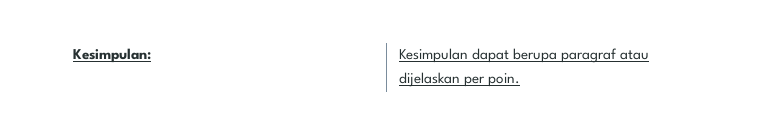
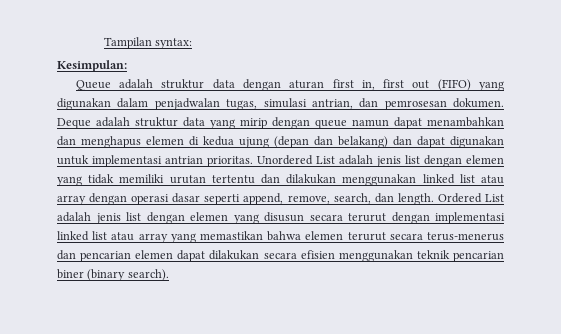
(73, 55) none -> [104,37,193,49] Tampilan syntax: //
[399,48,650,63] [399,72,521,87] Kesimpulan dapat berupa paragraf atau dijelaskan per poin. -> [75,79,505,91] [57,98,504,110] [57,117,504,129] [57,136,504,148] [57,155,504,167] [57,174,504,186] [57,193,504,205] [57,212,505,224] [57,231,504,243] [57,250,504,262] [57,269,169,281] Queue adalah struktur data dengan aturan first in, first out (FIFO) yang digunakan dalam penjadwalan tugas, simulasi antrian, dan pemrosesan dokumen. Deque adalah struktur data yang mirip dengan queue namun dapat menambahkan dan menghapus elemen di kedua ujung (depan dan belakang) dan dapat digunakan untuk implementasi antrian prioritas. Unordered List adalah jenis list dengan elemen yang tidak memiliki urutan tertentu dan dilakukan menggunakan linked list atau array dengan operasi dasar seperti append, remove, search, dan length. Ordered List adalah jenis list dengan elemen yang disusun secara terurut dengan implementasi linked list atau array yang memastikan bahwa elemen terurut secara terus-menerus dan pencarian elemen dapat dilakukan secara efisien menggunakan teknik pencarian biner (binary search).

